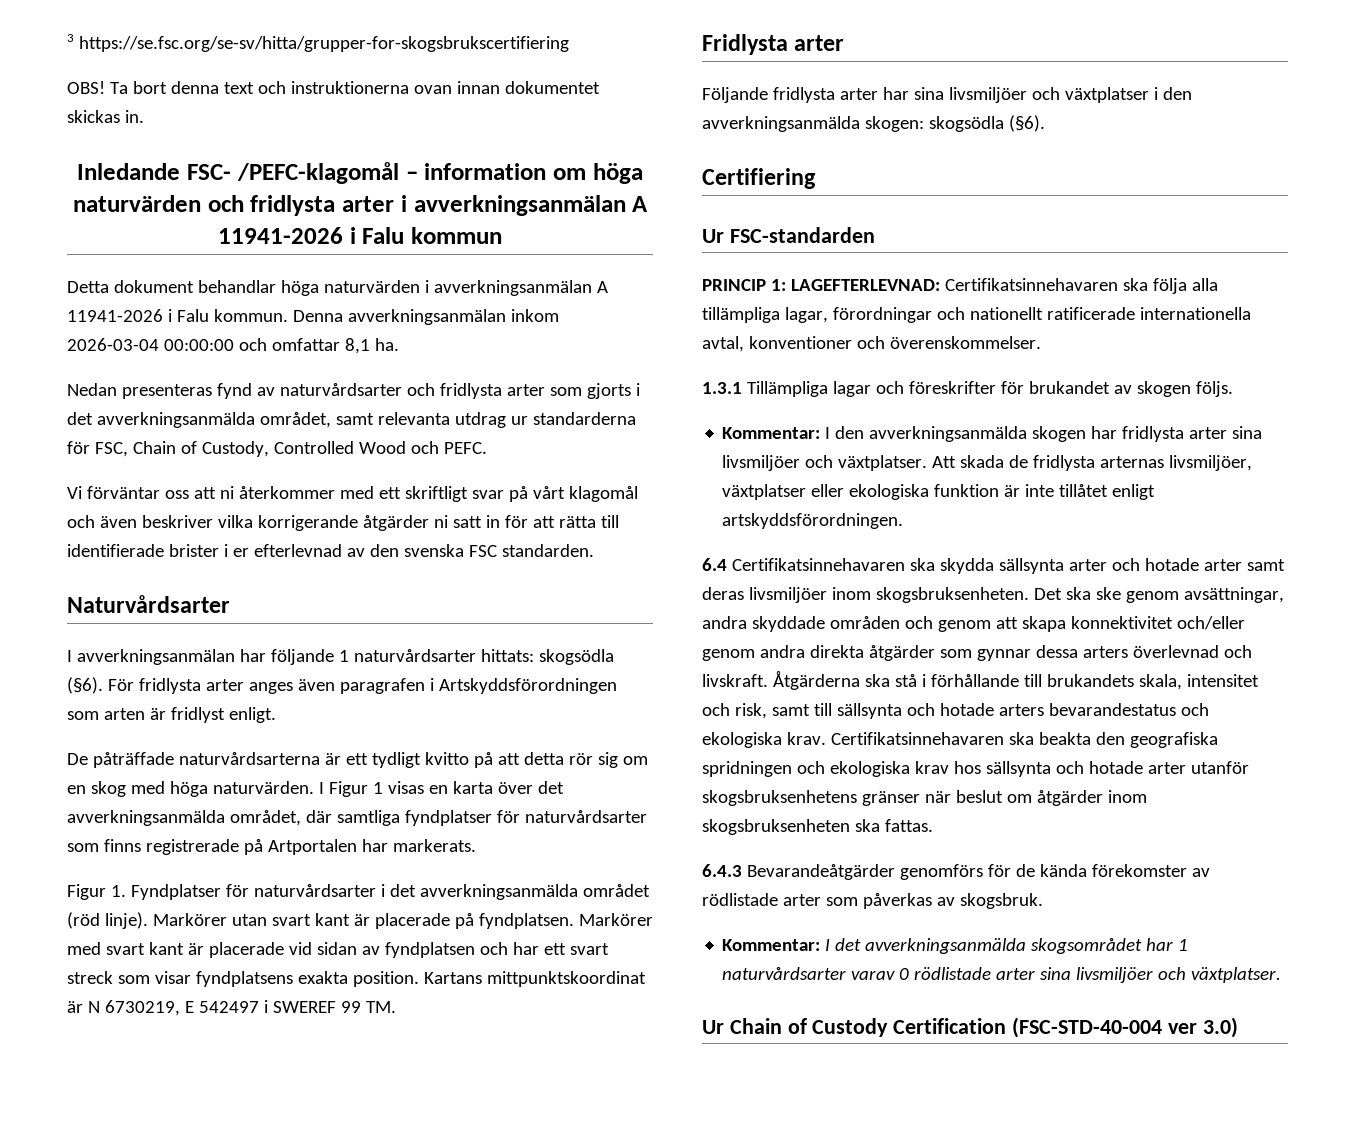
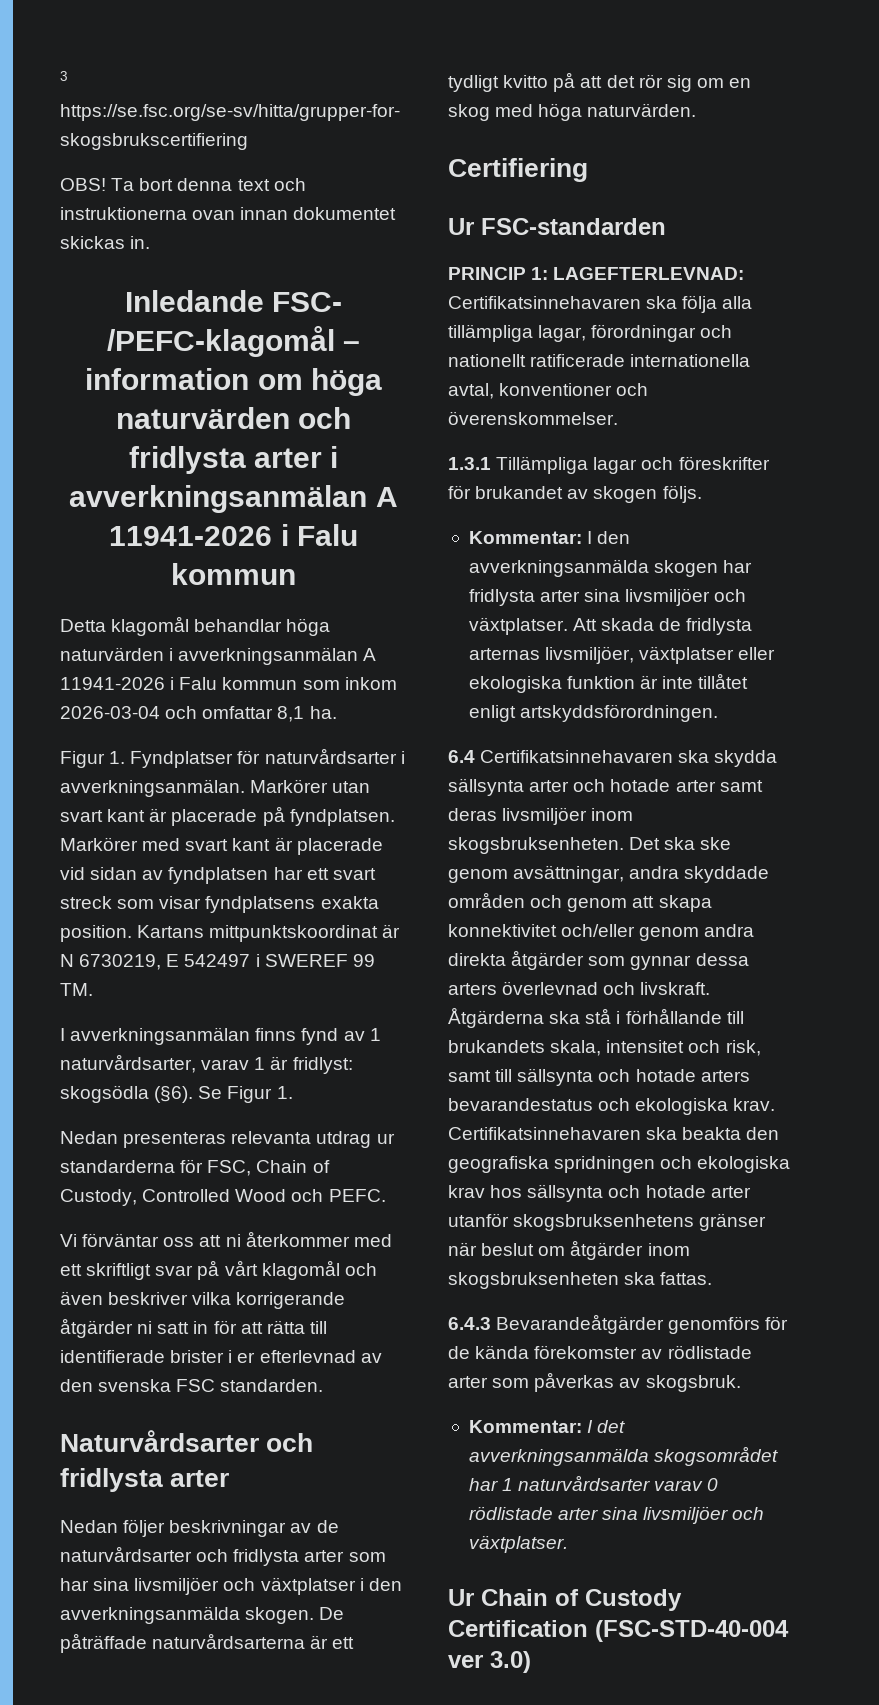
[113,280,194,293] dokument -> [111,616,190,636] klagomål
[213,309,506,325] kommun. Denna avverkningsanmälan -> [222,677,340,690] kommun som
[163,339,234,351] 00:00:00 -> (160, 712) none
[67,383,640,399] [67,412,374,428] Nedan presenteras fynd av naturvårdsarter och fridlysta arter som gjorts i det avverkningsanmälda området, samt -> [60,748,405,768] [60,779,371,797] [60,806,395,826] [60,837,383,855] [60,867,376,884] [60,896,379,913] [60,924,401,942] [60,954,375,970] [60,983,93,996] [60,1027,381,1045] [60,1054,353,1074] [60,1085,293,1103] [60,1131,227,1148] Figur 1. Fyndplatser för naturvårdsarter i avverkningsanmälan. Markörer utan svart kant är placerade på fyndplatsen. Markörer med svart kant är placerade vid sidan av fyndplatsen har ett svart streck som visar fyndplatsens exakta position. Kartans mittpunktskoordinat är N 6730219, E 542497 i SWEREF 99 TM. // I avverkningsanmälan finns fynd av 1 naturvårdsarter, varav 1 är fridlyst: skogsödla (§6). Se Figur 1. // Nedan presenteras
[67,649,614,665] [67,677,617,694] [67,707,276,723] // I avverkningsanmälan har följande 1 naturvårdsarter hittats: skogsödla (§6). För fridlysta arter anges även paragrafen i Artskyddsförordningen som arten är fridlyst enligt. // -> [266,1433,314,1452] [60,1468,230,1492] [60,1519,339,1537] [60,1546,386,1566] [60,1577,402,1595] [60,1606,315,1624] och fridlysta arter // Nedan följer beskrivningar av de naturvårdsarter och fridlysta arter som har sina livsmiljöer och växtplatser i den avverkningsanmälda skogen.
[523,752,564,765] detta -> [606,75,635,88] det
[318,781,564,797] [67,810,647,826] [67,839,476,855] [67,884,650,900] [67,912,653,929] [67,942,609,958] [67,971,646,987] [67,1000,396,1016] [702,34,845,55] [702,87,1192,103] [702,115,1045,132] I Figur 1 visas en karta över det avverkningsanmälda området, där samtliga fyndplatser för naturvårdsarter som finns registrerade på Artportalen har markerats. // Figur 1. Fyndplatser för naturvårdsarter i det avverkningsanmälda området (röd linje). Markörer utan svart kant är placerade på fyndplatsen. Markörer med svart kant är placerade vid sidan av fyndplatsen och har ett svart streck som visar fyndplatsens exakta position. Kartans mittpunktskoordinat är N 6730219, E 542497 i SWEREF 99 TM. // Fridlysta arter // Följande fridlysta arter har sina livsmiljöer och växtplatser i den avverkningsanmälda skogen: skogsödla (§6). -> (697, 110) none

